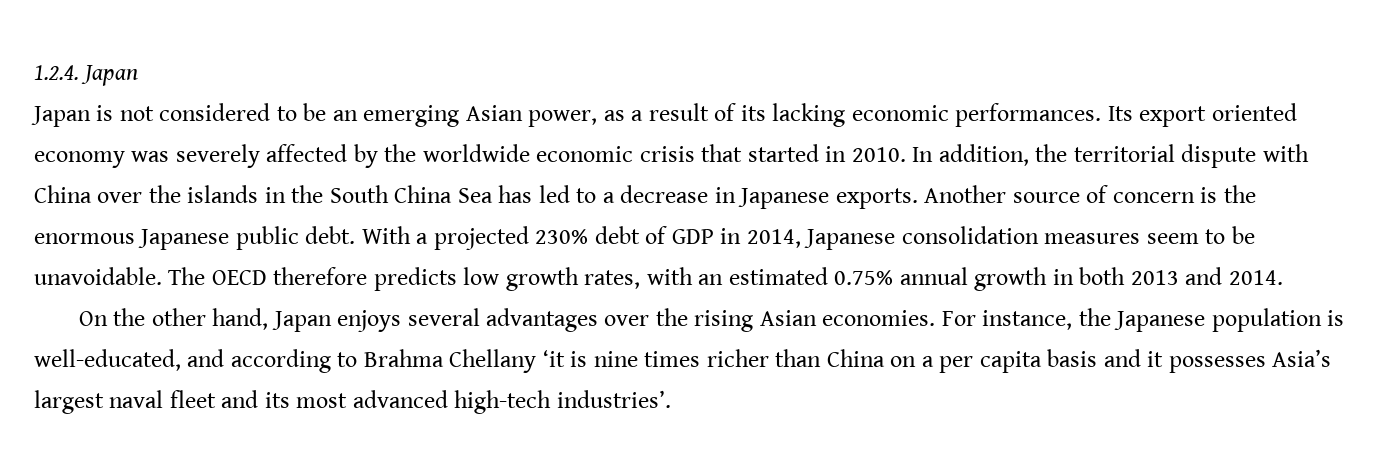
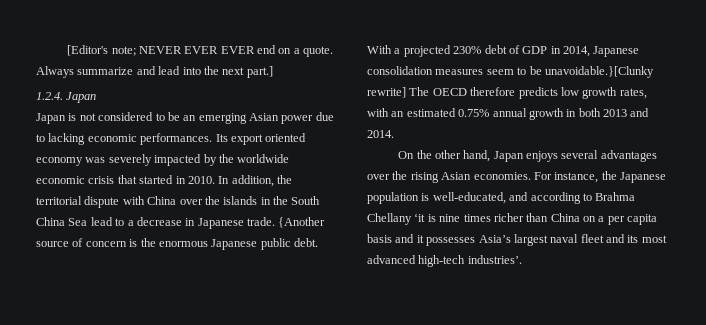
(34, 72) none -> [67,45,334,57] [36,66,273,78] [Editor's note; NEVER EVER EVER end on a quote. Always summarize and lead into the next part.] //
[528,103,766,127] power, as a result of its -> [281,112,334,124] [36,134,45,142] power due to
[266,144,348,162] affected -> [154,154,202,166] impacted
[498,185,570,203] has led -> [90,217,113,226] lead
[835,185,1007,209] exports. Another -> [247,217,326,228] trade. {Another
[34,267,162,285] unavoidable. -> [544,66,654,78] [367,87,406,98] unavoidable.}[Clunky rewrite]

